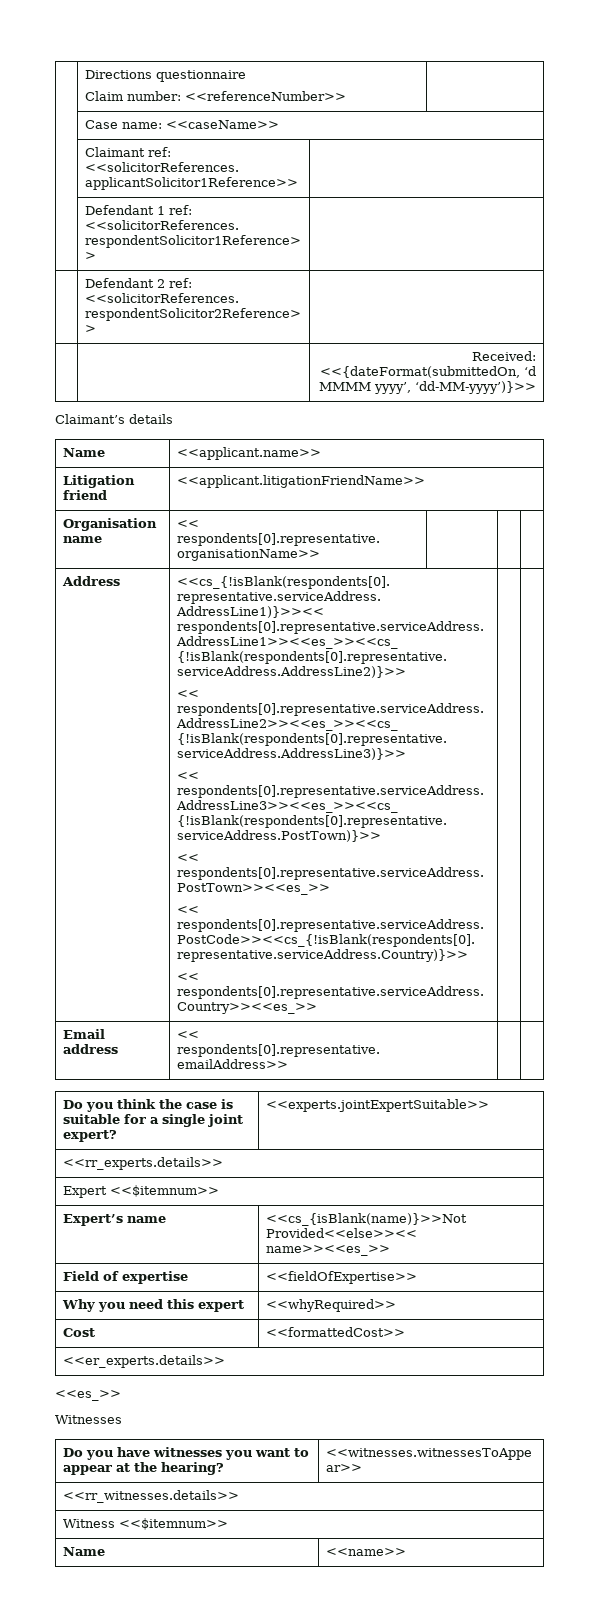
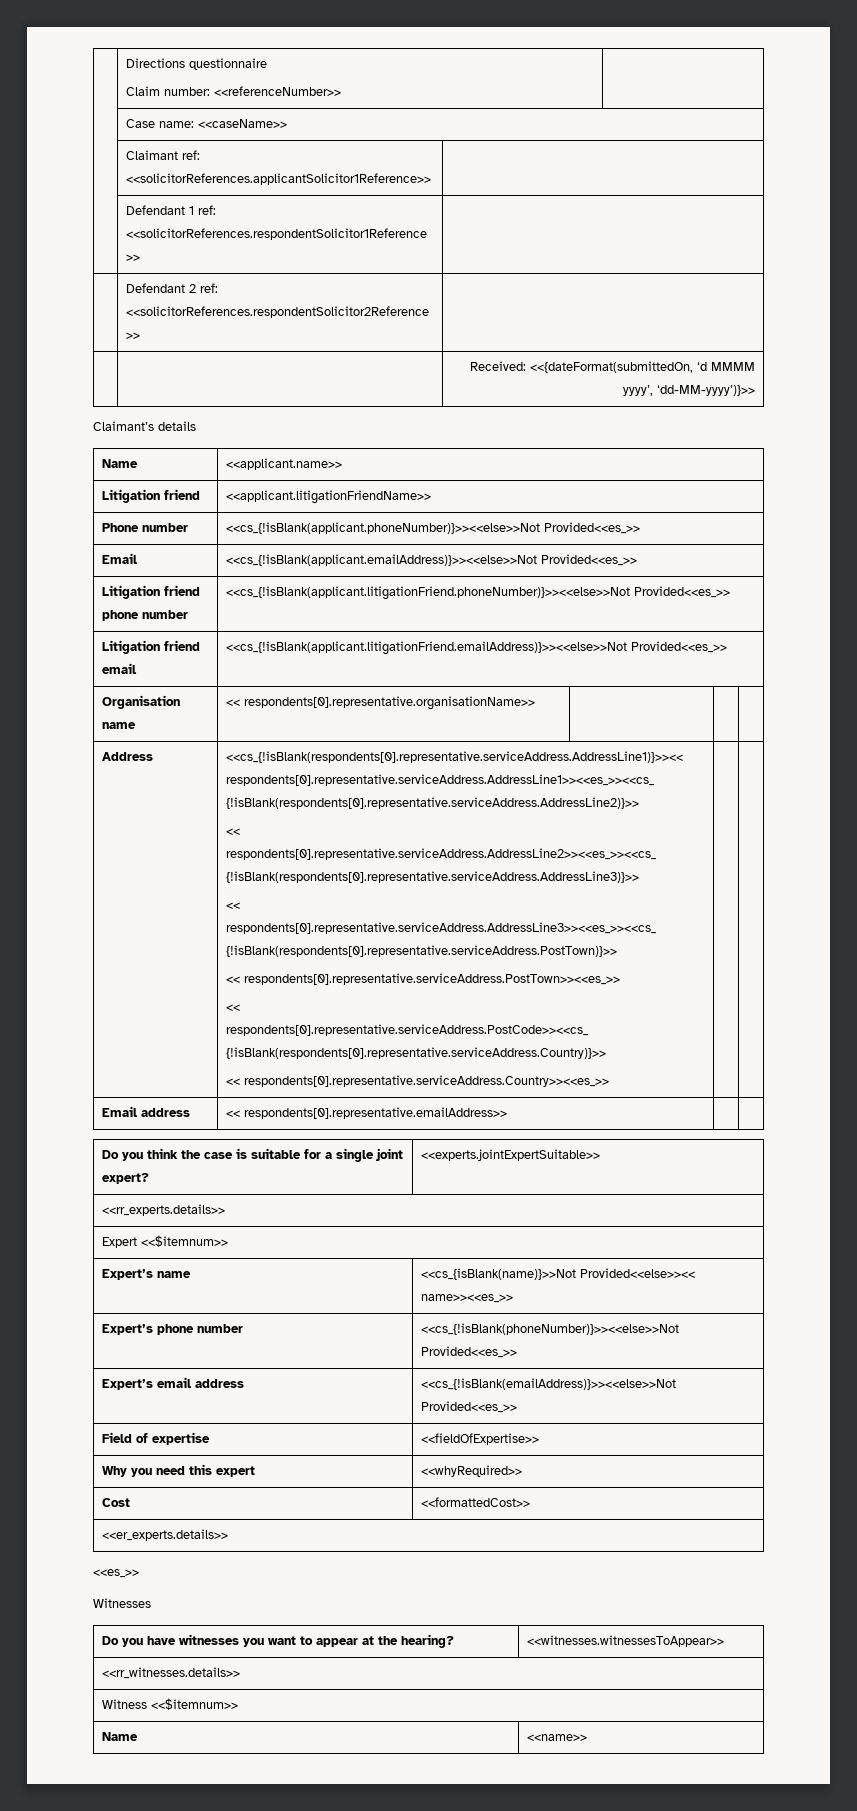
(426, 481) none -> [102,523,189,532] [226,522,641,534] [102,553,139,564] [226,554,638,566] [102,585,201,599] [102,610,189,621] [226,586,731,600] [102,640,201,654] [102,663,138,674] [226,641,728,655] // Phone number | <<cs_{!isBlank(applicant.phoneNumber)}>><<else>>Not Provided<<es_>> // Email | <<cs_{!isBlank(applicant.emailAddress)}>><<else>>Not Provided<<es_>> // Litigation friend phone number | <<cs_{!isBlank(applicant.litigationFriend.phoneNumber)}>><<else>>Not Provided<<es_>> // Litigation friend email | <<cs_{!isBlank(applicant.litigationFriend.emailAddress)}>><<else>>Not Provided<<es_>>
(391, 1250) none -> [102,1324,244,1335] [421,1323,680,1335] [421,1346,518,1358] [102,1377,245,1390] [421,1378,677,1390] [421,1401,518,1413] // Expert’s phone number | <<cs_{!isBlank(phoneNumber)}>><<else>>Not Provided<<es_>> // Expert’s email address | <<cs_{!isBlank(emailAddress)}>><<else>>Not Provided<<es_>>

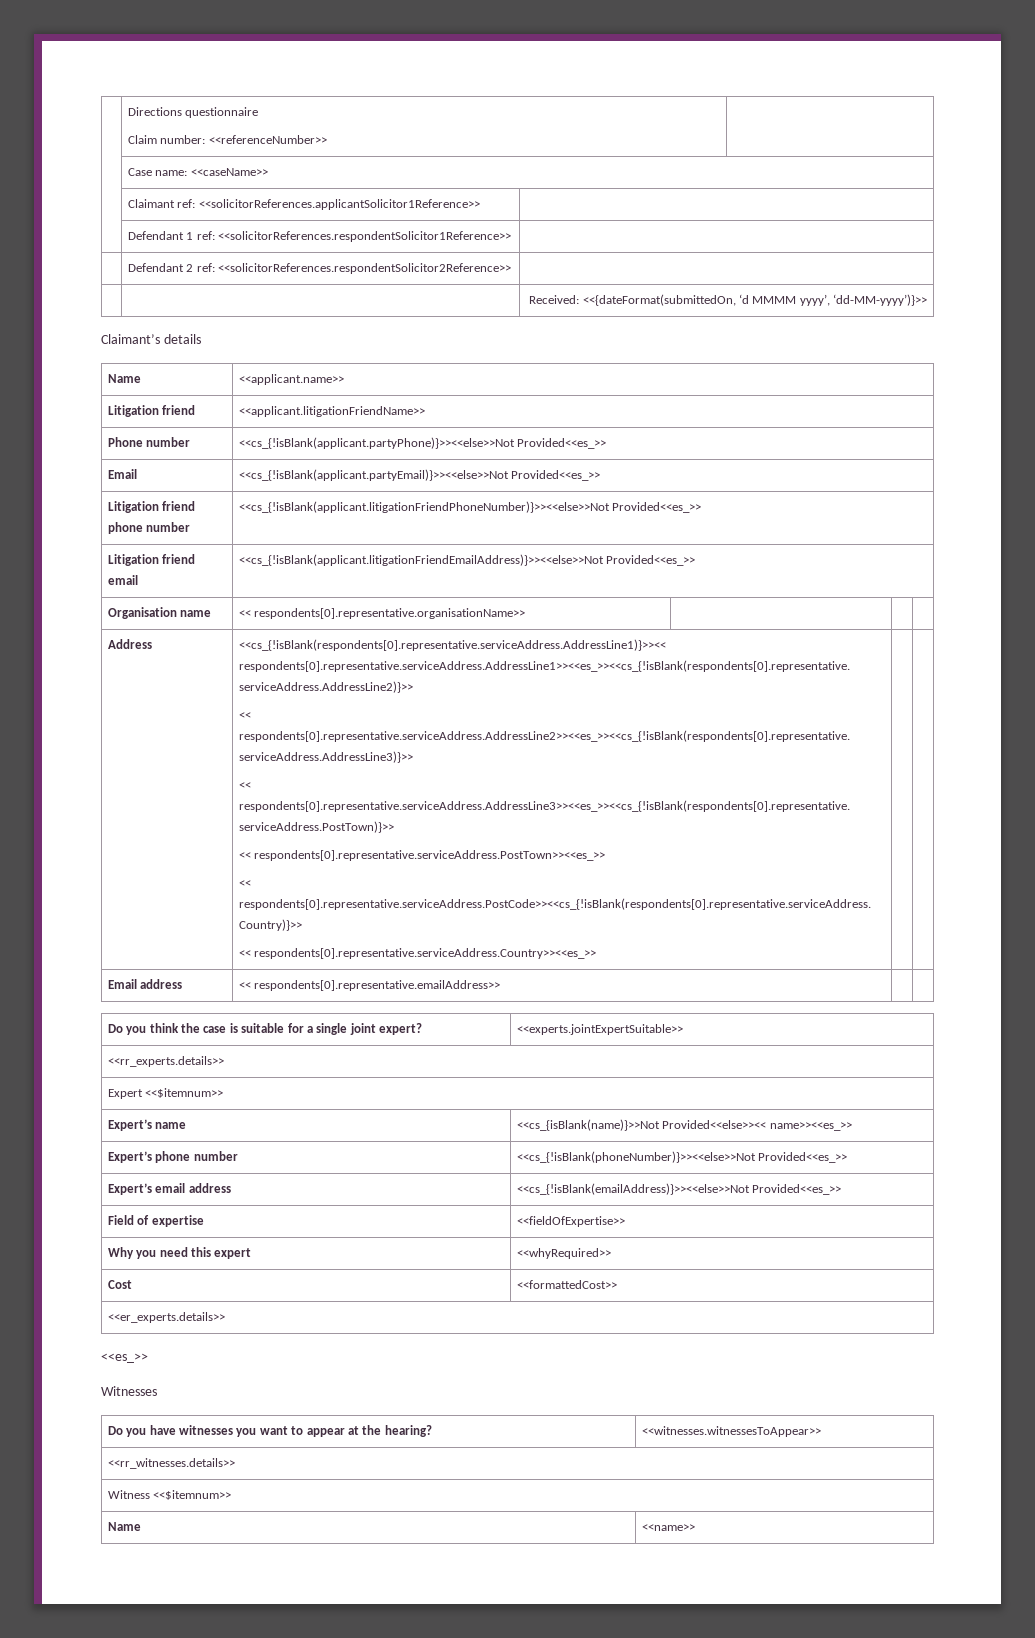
[226,522,541,534] <<cs_{!isBlank(applicant.phoneNumber)}>><<else>>Not -> [238,437,515,449] <<cs_{!isBlank(applicant.partyPhone)}>><<else>>Not
[226,554,538,566] <<cs_{!isBlank(applicant.emailAddress)}>><<else>>Not -> [238,469,509,481] <<cs_{!isBlank(applicant.partyEmail)}>><<else>>Not
[226,586,631,600] <<cs_{!isBlank(applicant.litigationFriend.phoneNumber)}>><<else>>Not -> [238,501,610,513] <<cs_{!isBlank(applicant.litigationFriendPhoneNumber)}>><<else>>Not
[226,641,628,655] <<cs_{!isBlank(applicant.litigationFriend.emailAddress)}>><<else>>Not -> [238,554,604,566] <<cs_{!isBlank(applicant.litigationFriendEmailAddress)}>><<else>>Not

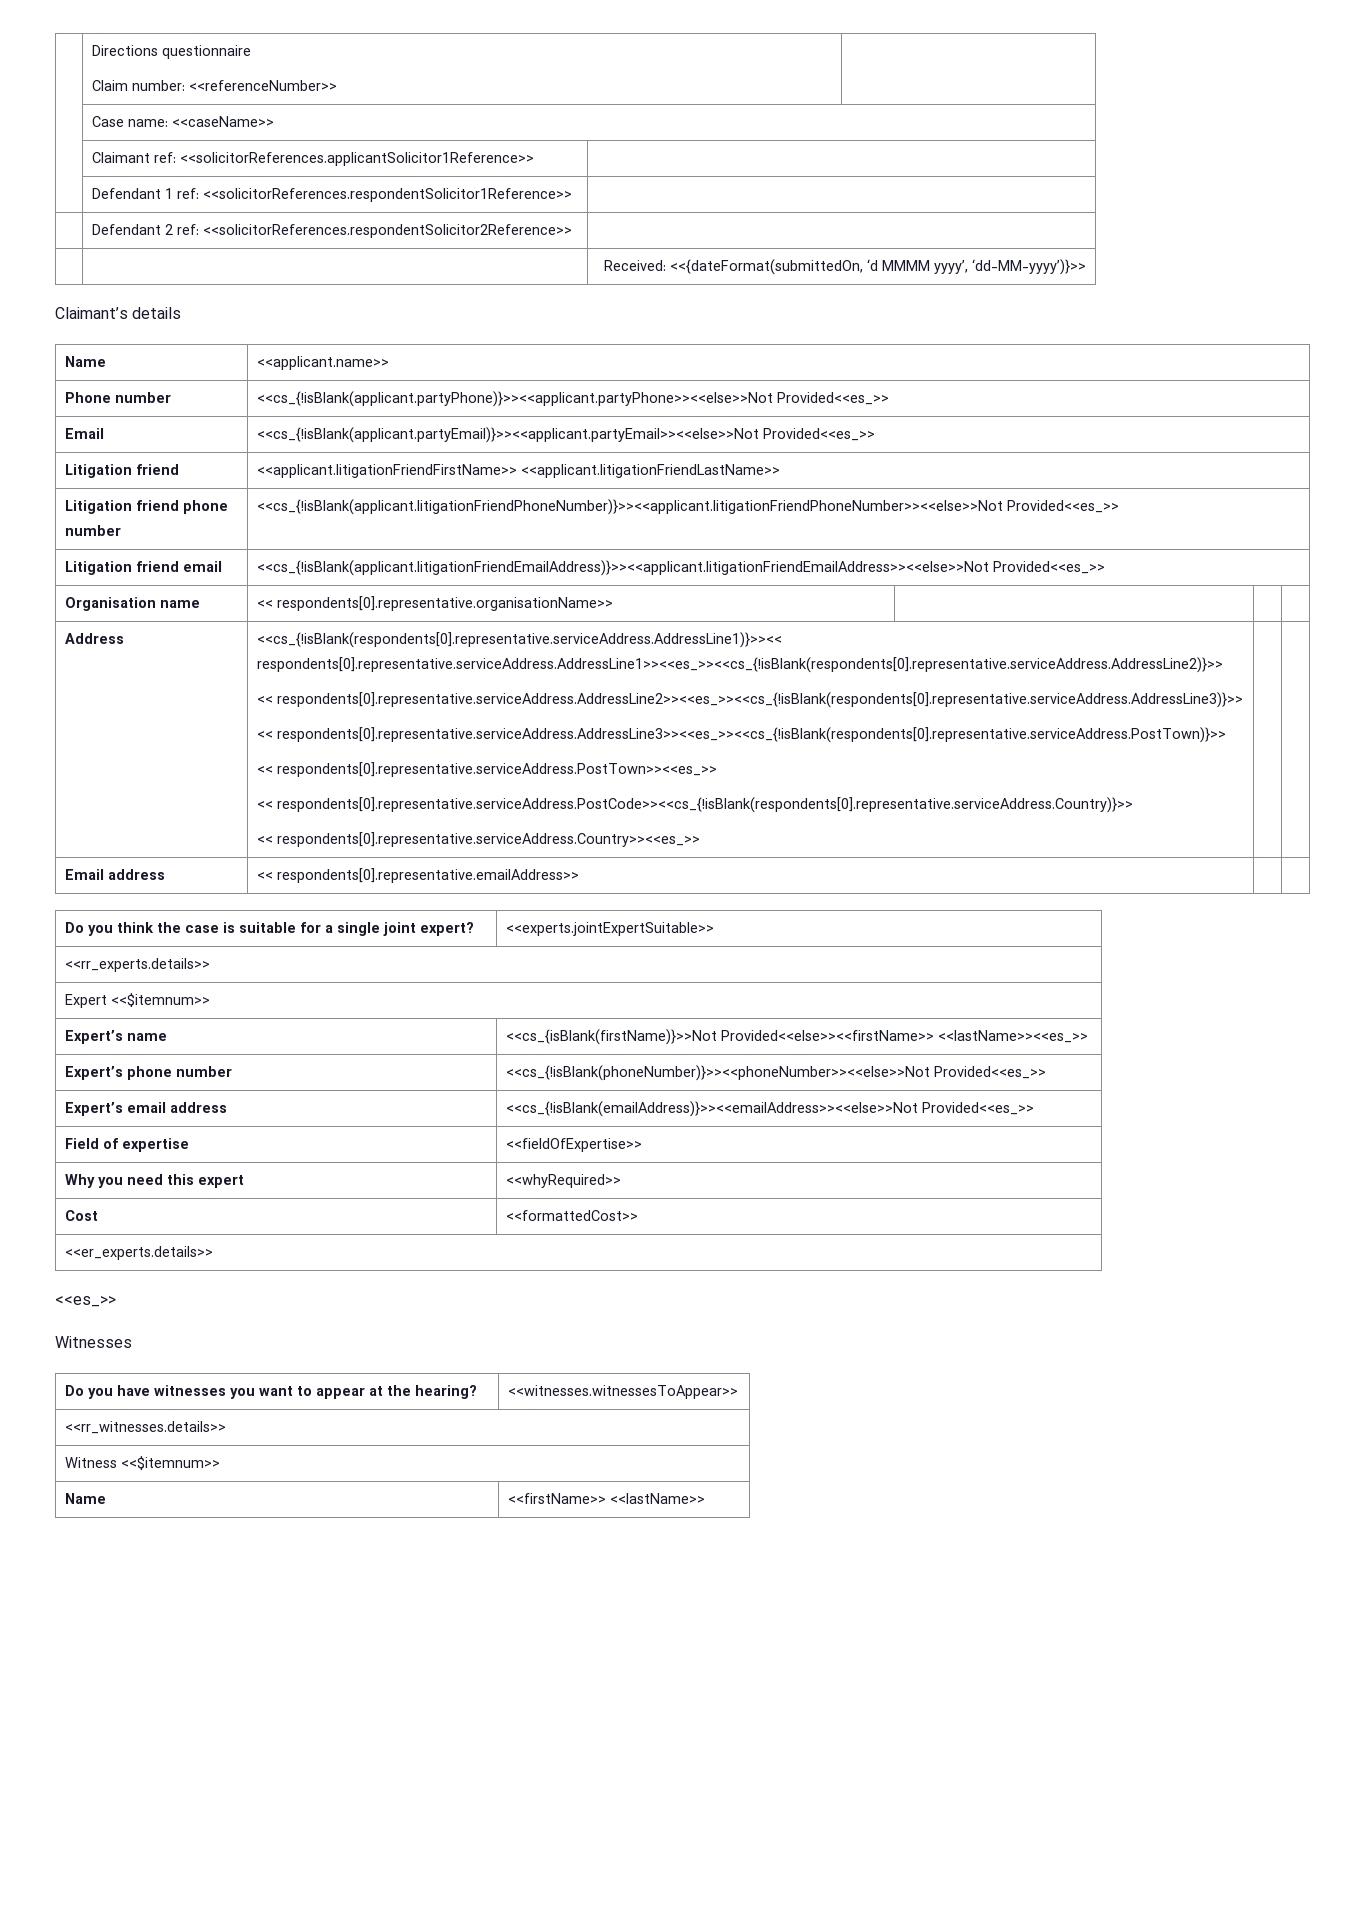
[107,405,196,417] [238,406,425,417] // Litigation friend | <<applicant.litigationFriendName>> -> (389, 363) none
[238,437,515,449] <<cs_{!isBlank(applicant.partyPhone)}>><<else>>Not -> [256,391,773,407] <<cs_{!isBlank(applicant.partyPhone)}>><<applicant.partyPhone>><<else>>Not
[238,469,601,481] <<cs_{!isBlank(applicant.partyEmail)}>><<else>>Not Provided<<es_>> -> [256,427,875,443] [64,464,179,478] [256,464,780,478] <<cs_{!isBlank(applicant.partyEmail)}>><<applicant.partyEmail>><<else>>Not Provided<<es_>> // Litigation friend | <<applicant.litigationFriendFirstName>> <<applicant.litigationFriendLastName>>
[238,501,610,513] <<cs_{!isBlank(applicant.litigationFriendPhoneNumber)}>><<else>>Not -> [256,499,1003,515] <<cs_{!isBlank(applicant.litigationFriendPhoneNumber)}>><<applicant.litigationFriendPhoneNumber>><<else>>Not
[238,554,604,566] <<cs_{!isBlank(applicant.litigationFriendEmailAddress)}>><<else>>Not -> [256,560,989,576] <<cs_{!isBlank(applicant.litigationFriendEmailAddress)}>><<applicant.litigationFriendEmailAddress>><<else>>Not
[516,1119,852,1131] <<cs_{isBlank(name)}>>Not Provided<<else>><< name>><<es_>> -> [505,1029,1088,1045] <<cs_{isBlank(firstName)}>>Not Provided<<else>><<firstName>> <<lastName>><<es_>>
[516,1151,756,1163] <<cs_{!isBlank(phoneNumber)}>><<else>>Not -> [505,1065,930,1081] <<cs_{!isBlank(phoneNumber)}>><<phoneNumber>><<else>>Not
[516,1183,750,1195] <<cs_{!isBlank(emailAddress)}>><<else>>Not -> [505,1101,918,1117] <<cs_{!isBlank(emailAddress)}>><<emailAddress>><<else>>Not
[641,1524,695,1531] <<name>> -> [507,1493,705,1504] <<firstName>> <<lastName>>

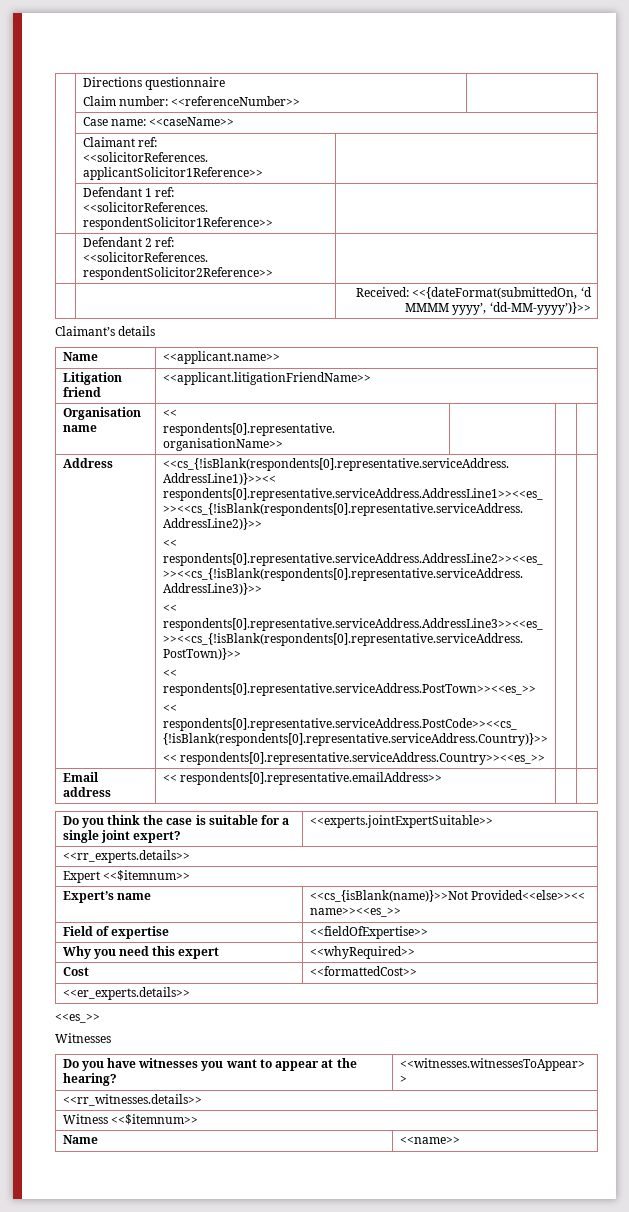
[64,392,171,403] [256,391,889,407] [64,428,104,439] [256,427,875,443] [64,464,179,478] [256,464,780,478] [64,500,228,514] [64,525,121,536] [256,499,1119,515] [64,561,222,575] [256,560,1105,576] Phone number | <<cs_{!isBlank(applicant.partyPhone)}>><<applicant.partyPhone>><<else>>Not Provided<<es_>> // Email | <<cs_{!isBlank(applicant.partyEmail)}>><<applicant.partyEmail>><<else>>Not Provided<<es_>> // Litigation friend | <<applicant.litigationFriendFirstName>> <<applicant.litigationFriendLastName>> // Litigation friend phone number | <<cs_{!isBlank(applicant.litigationFriendPhoneNumber)}>><<applicant.litigationFriendPhoneNumber>><<else>>Not Provided<<es_>> // Litigation friend email | <<cs_{!isBlank(applicant.litigationFriendEmailAddress)}>><<applicant.litigationFriendEmailAddress>><<else>>Not Provided<<es_>> -> [62,372,122,385] [62,387,101,397] [162,372,371,385] Litigation friend | <<applicant.litigationFriendName>>
[505,1029,1088,1045] [64,1066,232,1080] [505,1065,1046,1081] [64,1102,227,1116] [505,1101,1034,1117] <<cs_{isBlank(firstName)}>>Not Provided<<else>><<firstName>> <<lastName>><<es_>> // Expert’s phone number | <<cs_{!isBlank(phoneNumber)}>><<phoneNumber>><<else>>Not Provided<<es_>> // Expert’s email address | <<cs_{!isBlank(emailAddress)}>><<emailAddress>><<else>>Not Provided<<es_>> -> [309,890,585,902] [309,907,401,917] <<cs_{isBlank(name)}>>Not Provided<<else>><< name>><<es_>>
[507,1493,705,1504] <<firstName>> <<lastName>> -> [399,1136,460,1144] <<name>>

